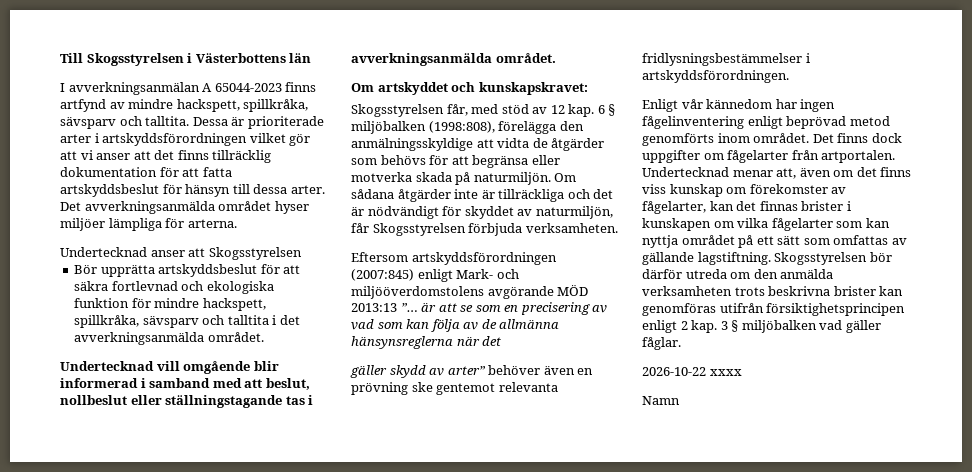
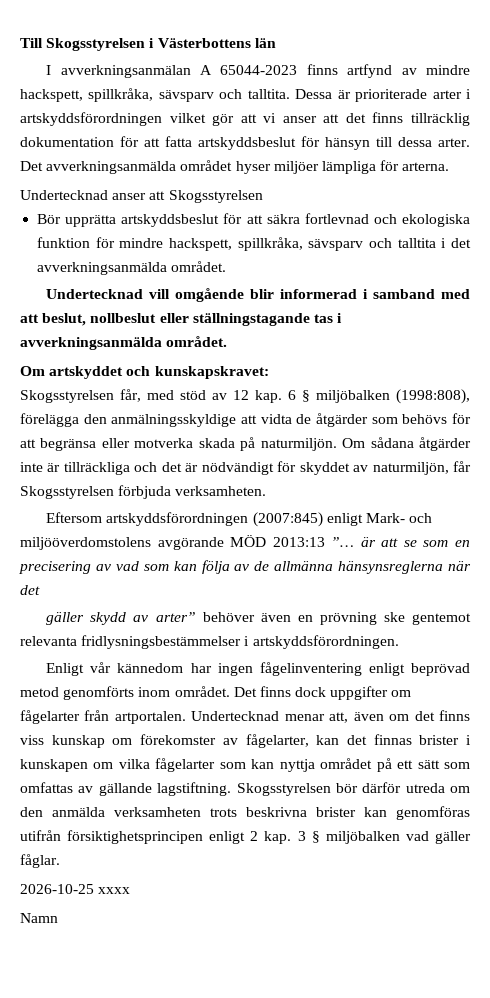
[642,367,706,376] 2026-10-22 -> [20,884,94,894] 2026-10-25

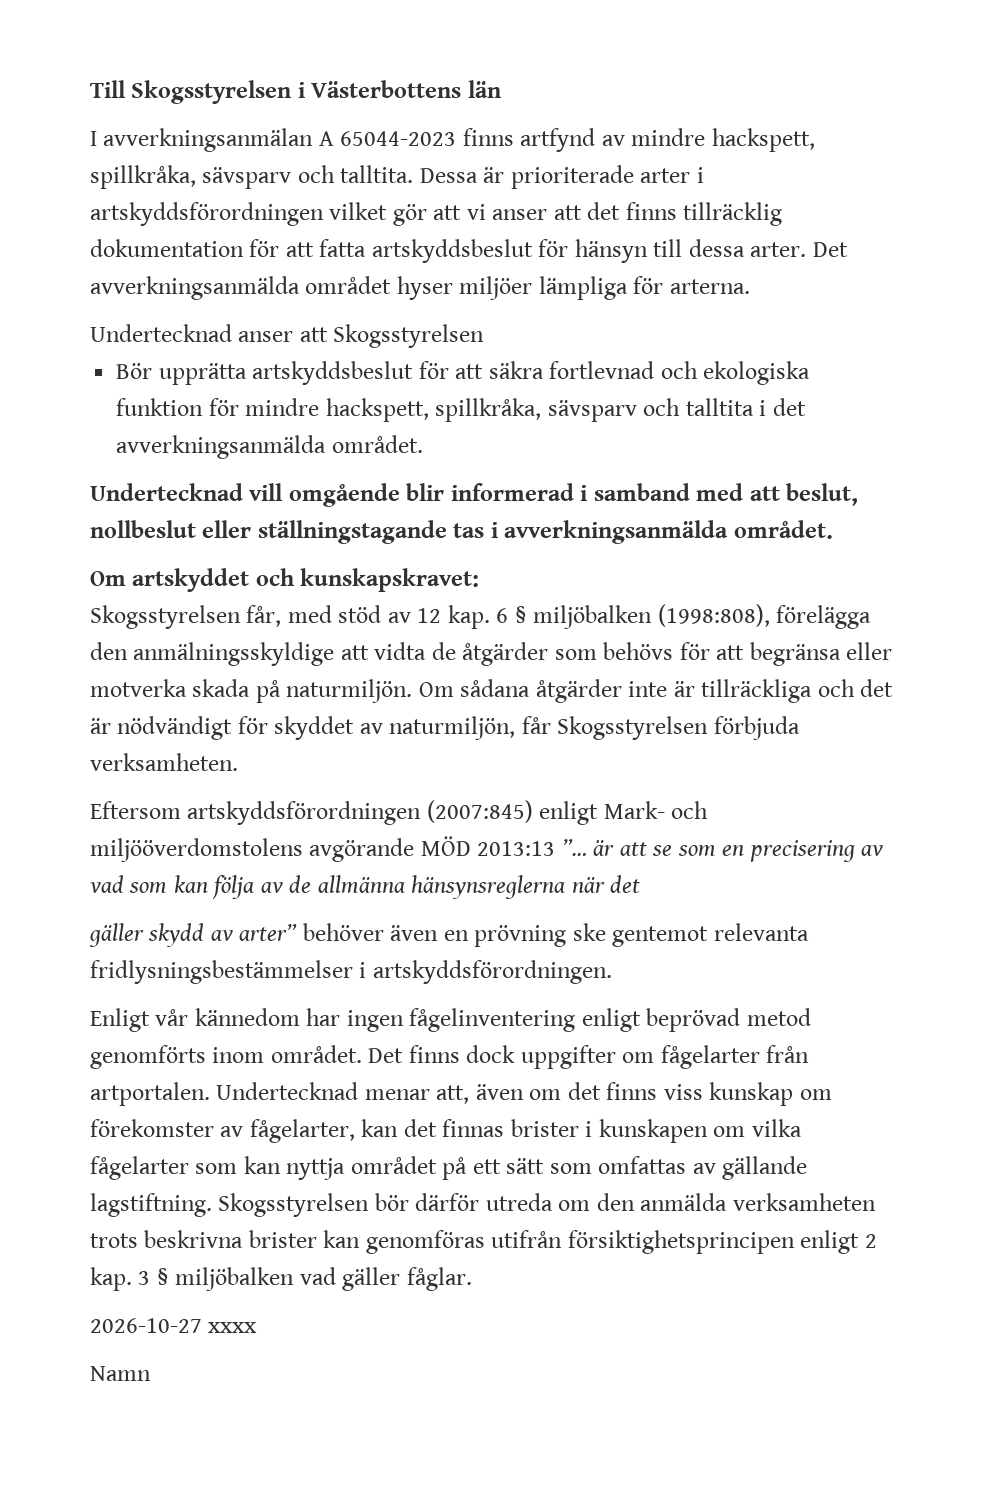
[20,884,94,894] 2026-10-25 -> [90,1318,202,1333] 2026-10-27

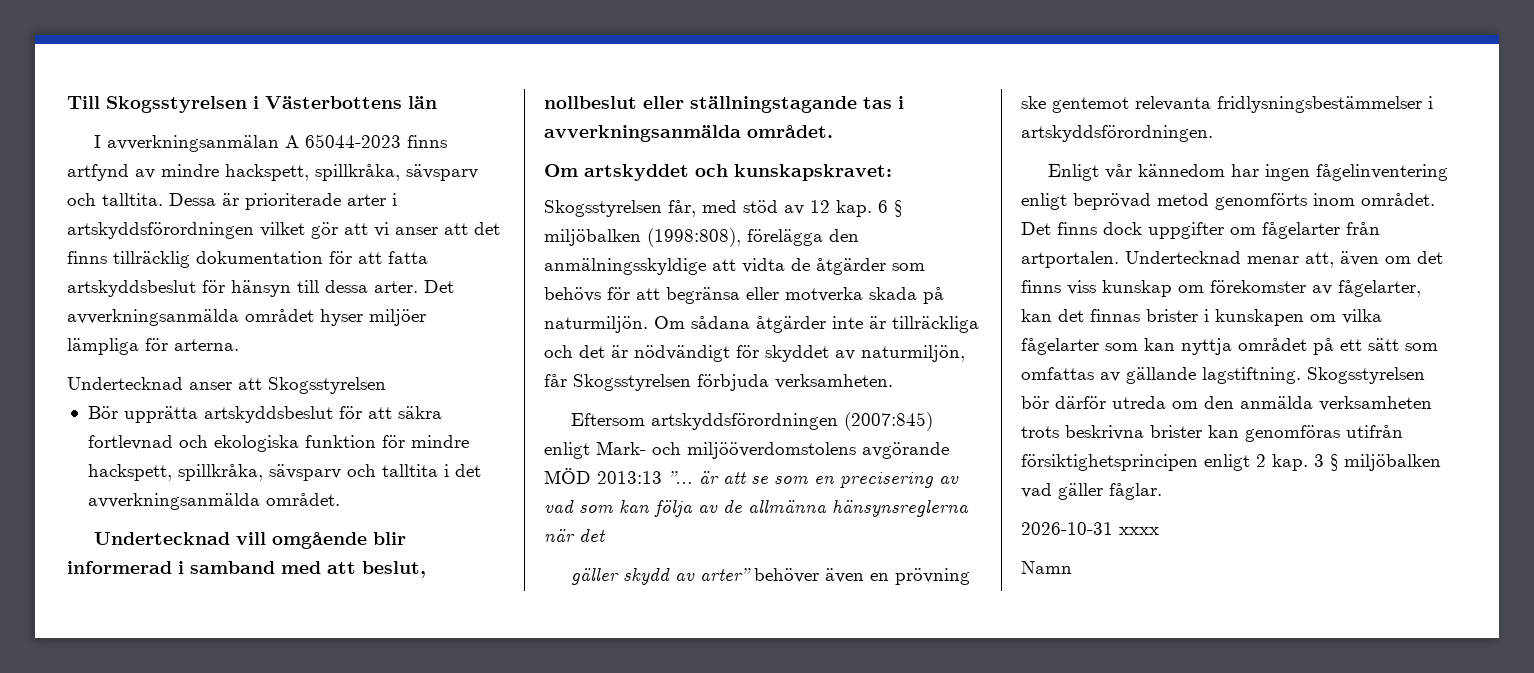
[90,1318,202,1333] 2026-10-27 -> [1021,522,1113,535] 2026-10-31

